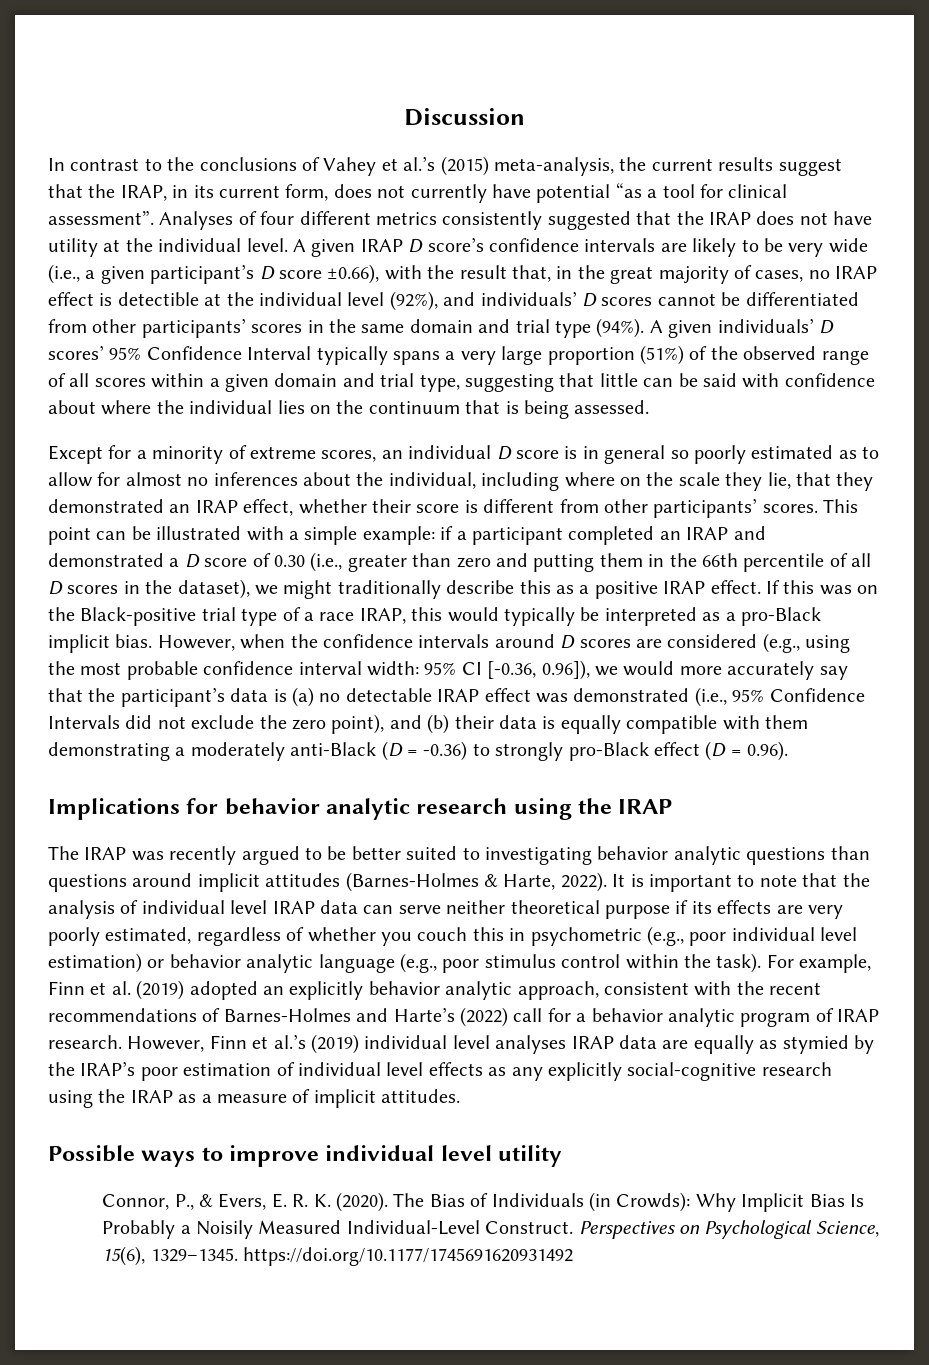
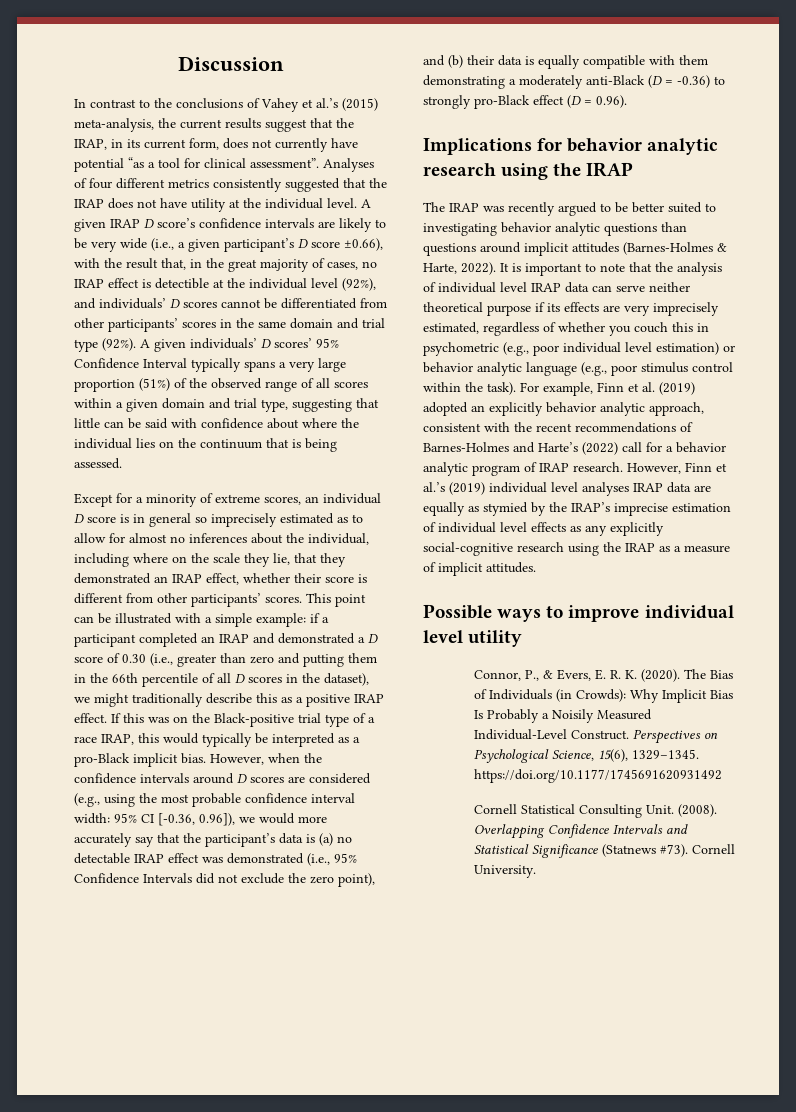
[596,318,645,338] (94%). -> [102,338,136,351] (92%).
[693,445,746,464] poorly -> [211,513,277,527] imprecisely
[48,927,100,946] poorly -> [653,302,719,316] imprecisely
[140,1067,178,1081] poor -> [614,503,668,516] imprecise
(574, 1256) none -> [474,804,718,818] [474,824,689,839] [474,844,736,858] [474,865,537,878] // Cornell Statistical Consulting Unit. (2008). Overlapping Confidence Intervals and Statistical Significance (Statnews #73). Cornell University.

